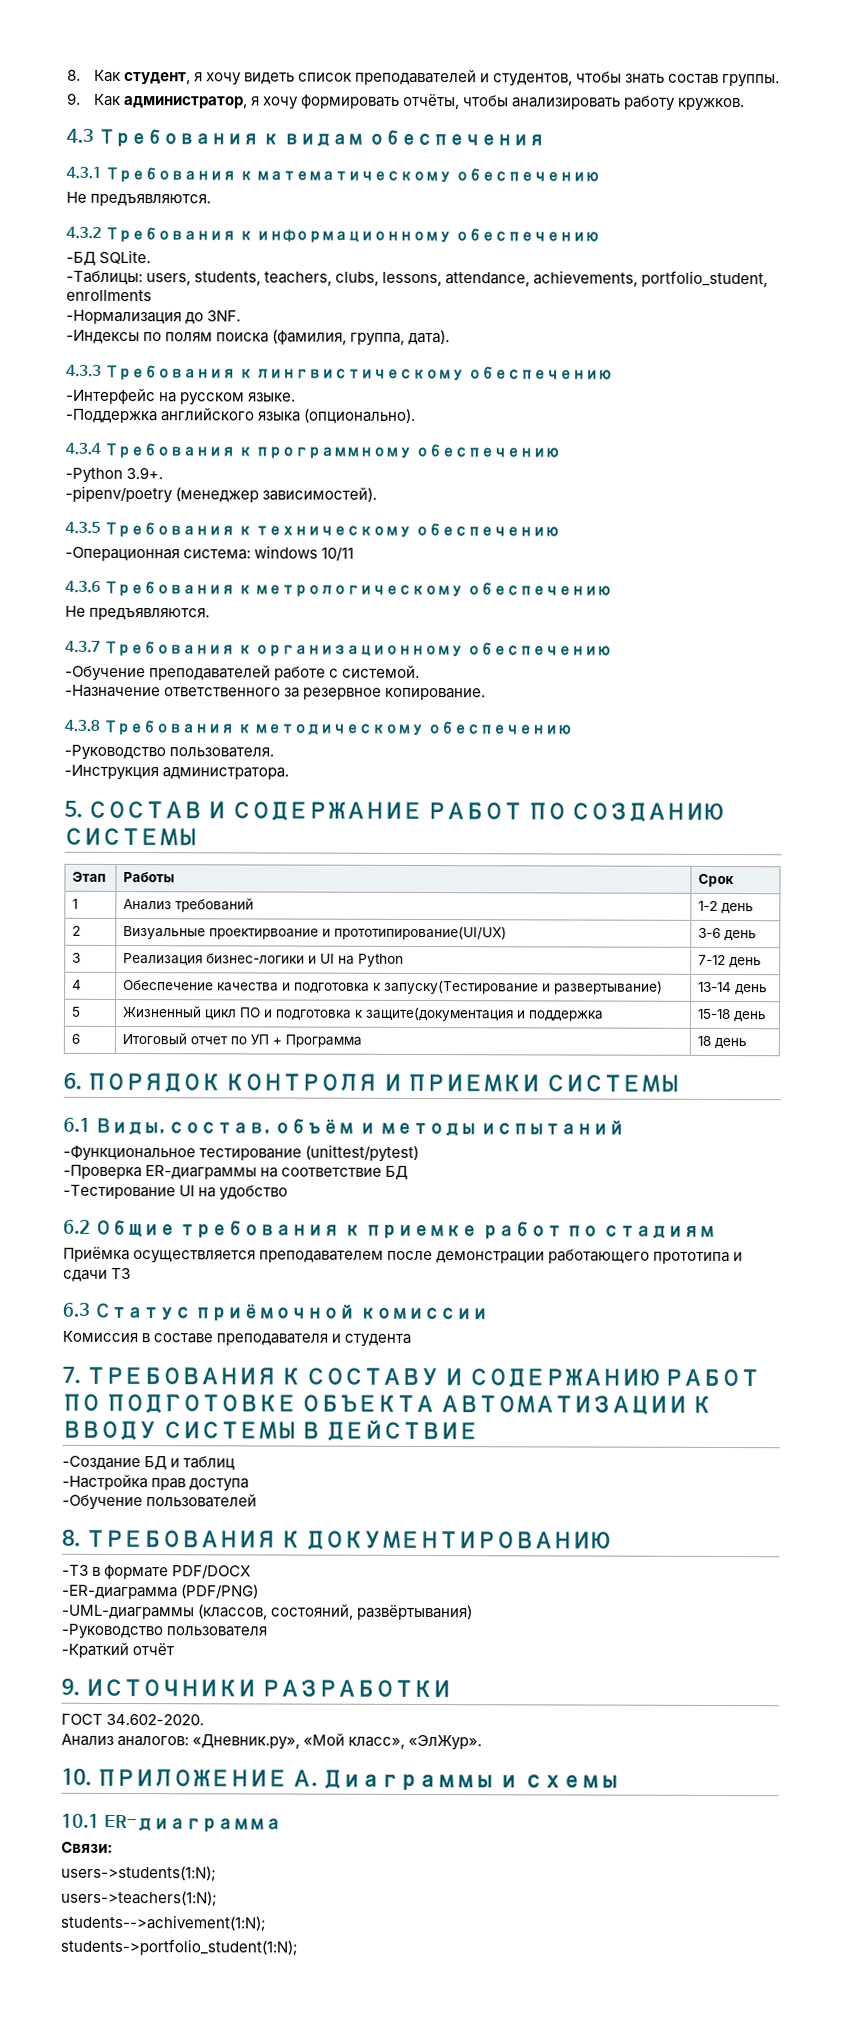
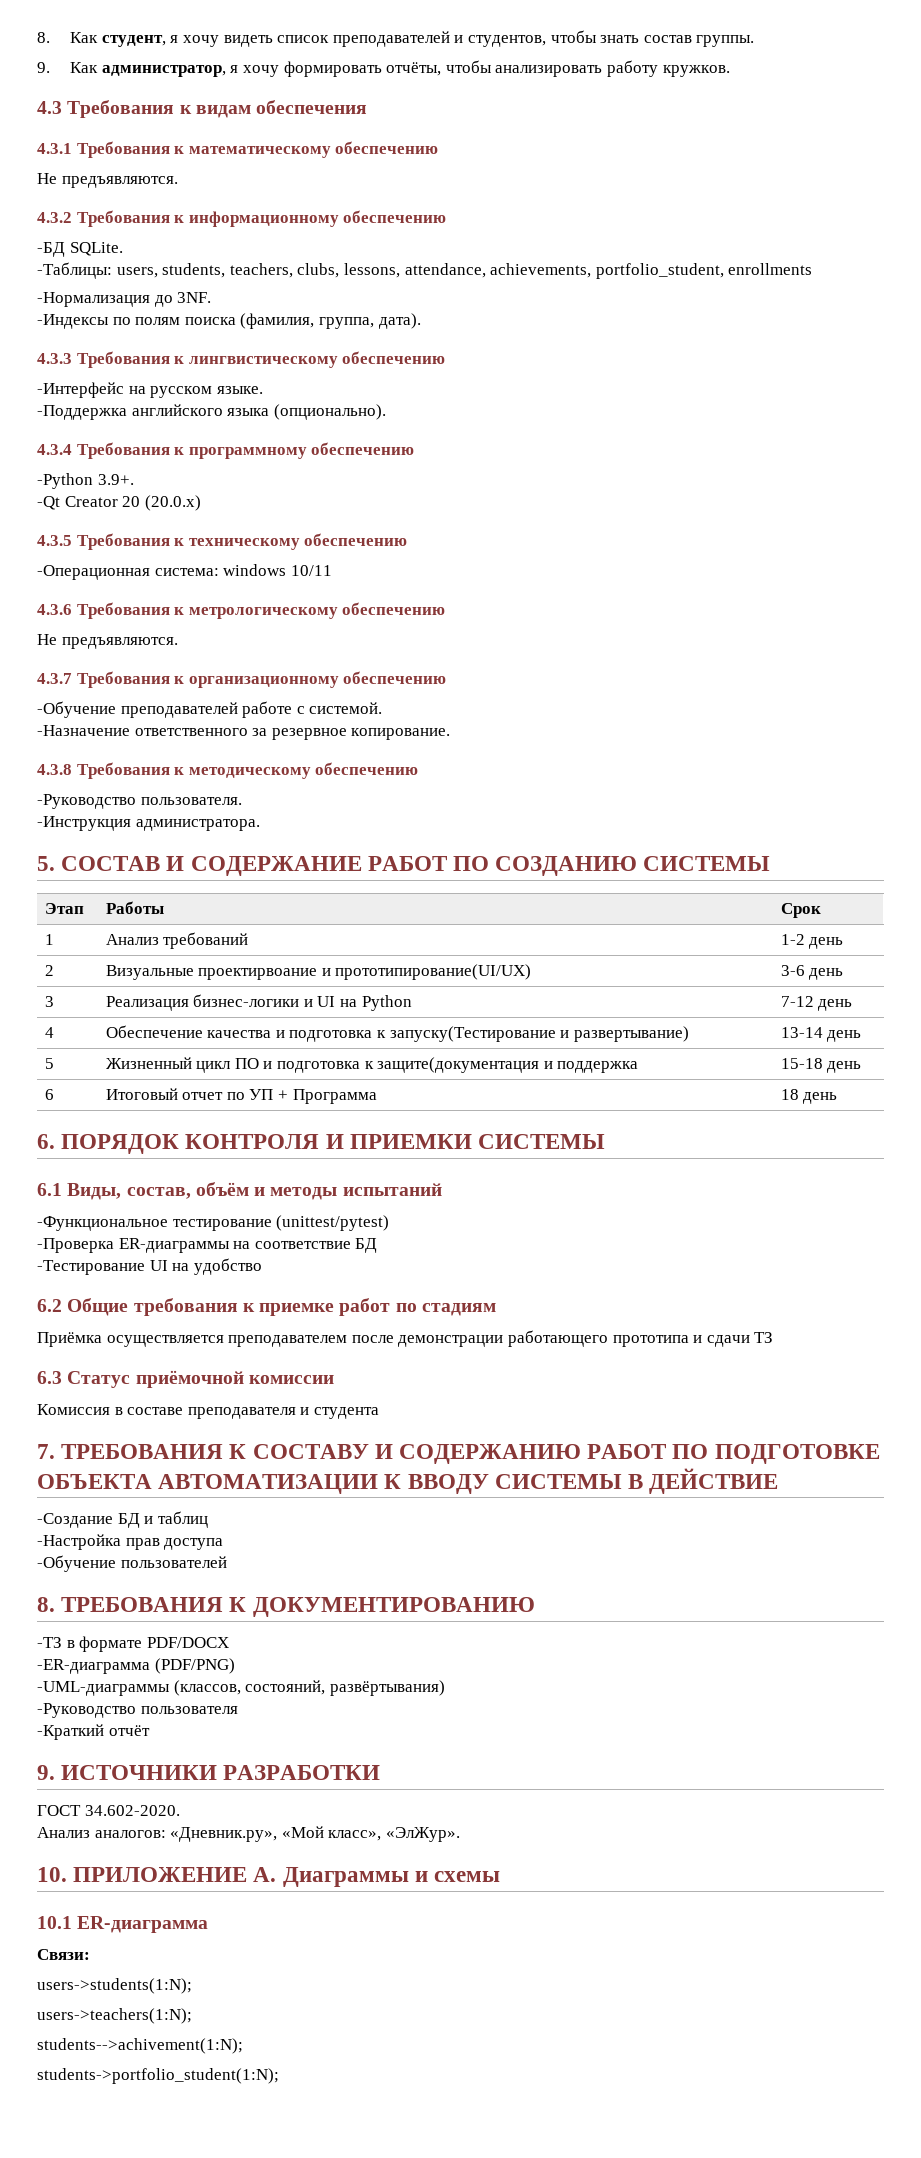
[65,485,378,504] -pipenv/poetry (менеджер зависимостей). -> [37,495,201,511] -Qt Creator 20 (20.0.x)

